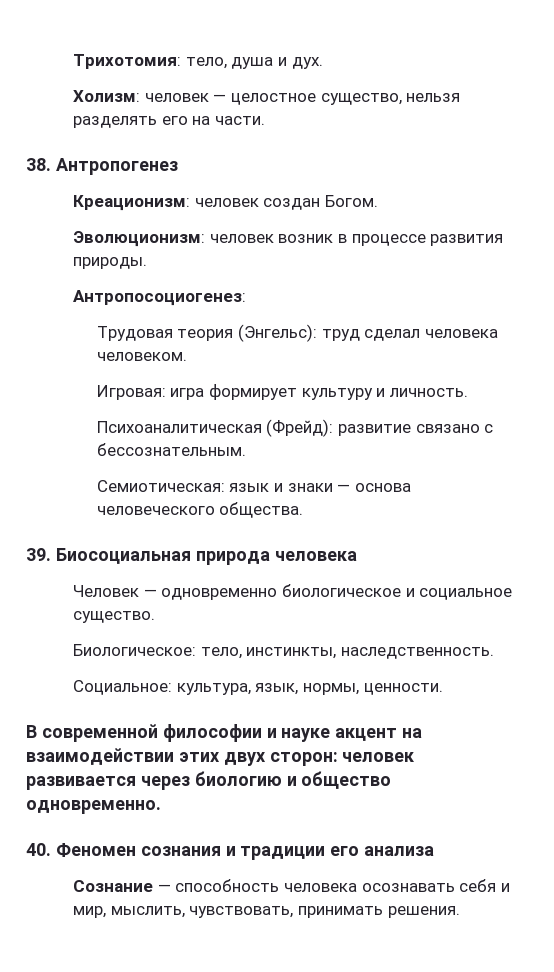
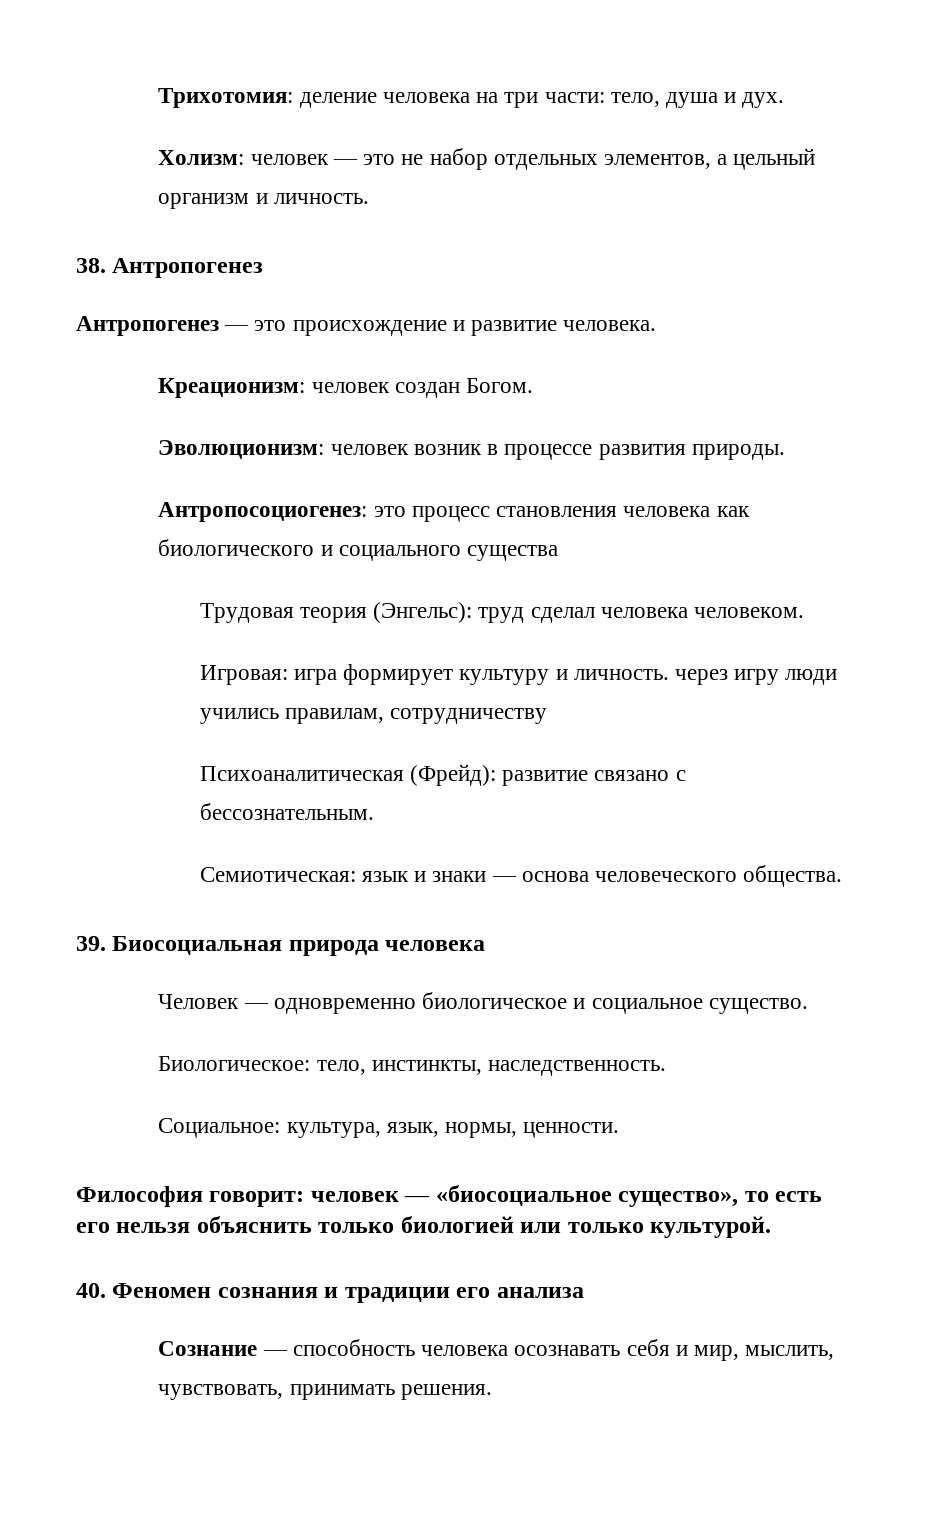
(182, 61) none -> [299,92,605,108] деление человека на три части:
[230,93,461,105] [73,116,265,128] [26,158,178,175] целостное существо, нельзя разделять его на части. // 38. Антропогенез -> [363,148,816,170] [158,193,369,209] [76,258,264,278] [76,316,657,336] это не набор отдельных элементов, а цельный организм и личность. // 38. Антропогенез // Антропогенез — это происхождение и развитие человека.
(247, 298) none -> [373,506,750,522] [158,539,559,561] это процесс становления человека как биологического и социального существа
(468, 392) none -> [674,669,838,685] [199,708,548,724] через игру люди учились правилам, сотрудничеству
[26,724,423,742] [26,748,415,766] [26,771,392,790] [26,800,161,814] В современной философии и науке акцент на взаимодействии этих двух сторон: человек развивается через биологию и общество одновременно. -> [76,1185,823,1207] [76,1216,772,1238] Философия говорит: человек — «биосоциальное существо», то есть его нельзя объяснить только биологией или только культурой.

